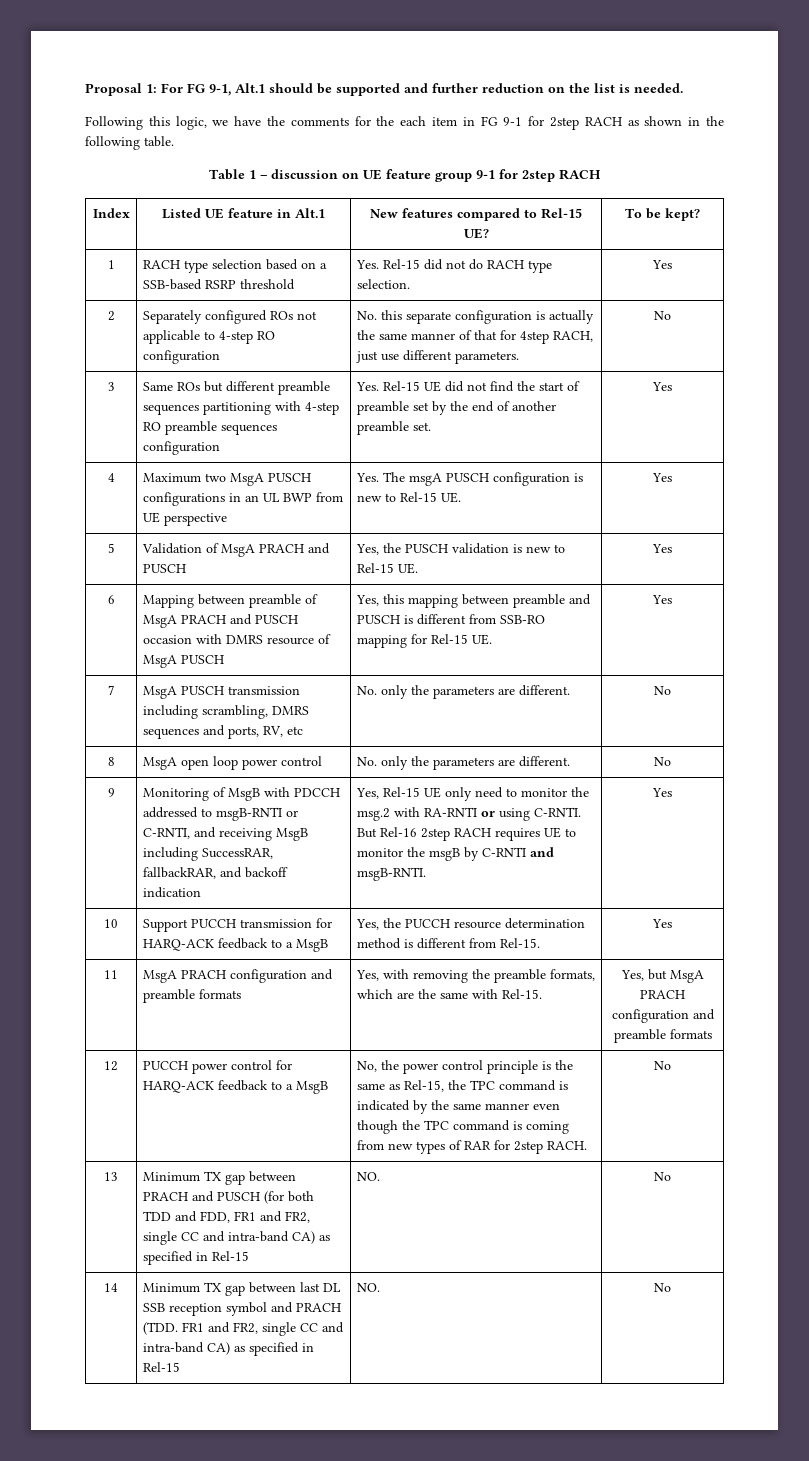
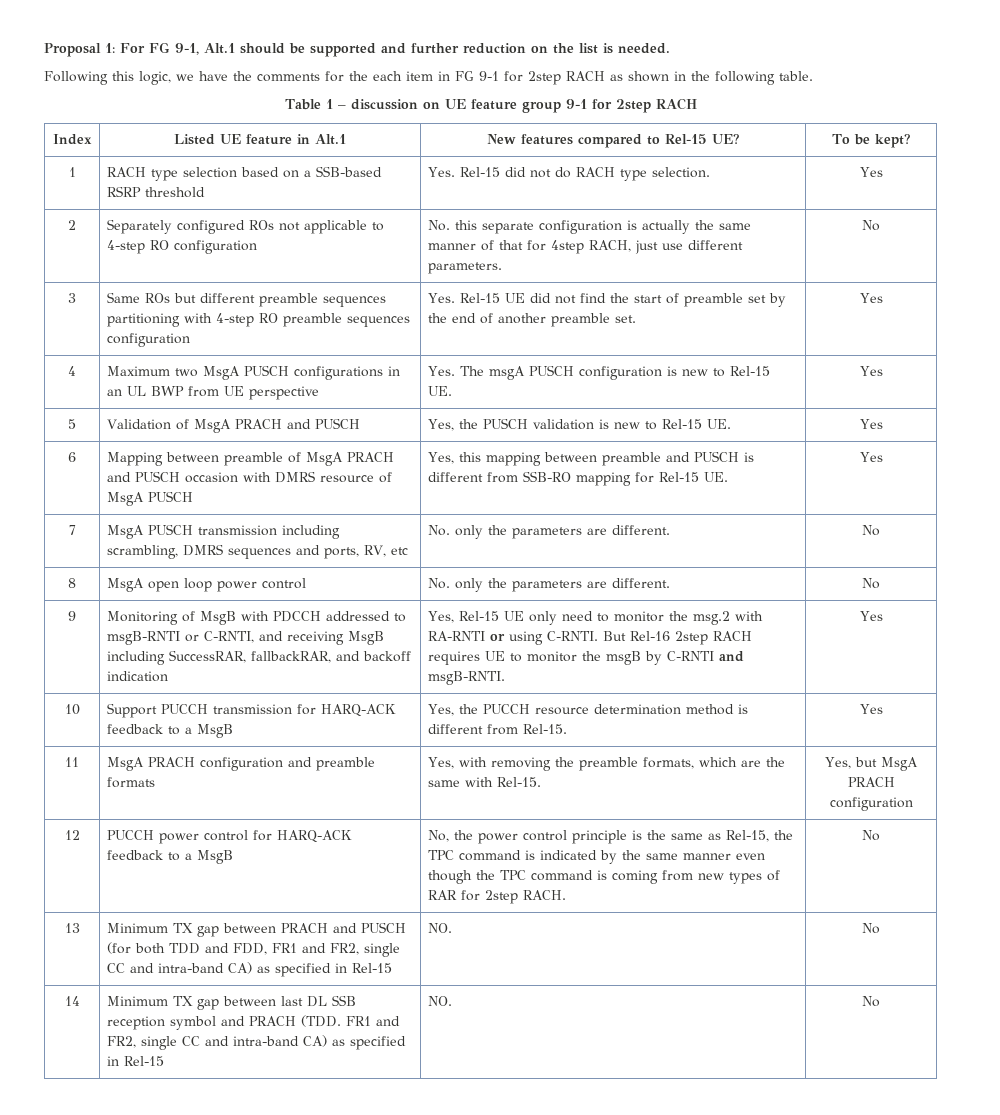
[692,1009,715,1020] [613,1029,712,1043] and preamble formats -> (913, 804) none

